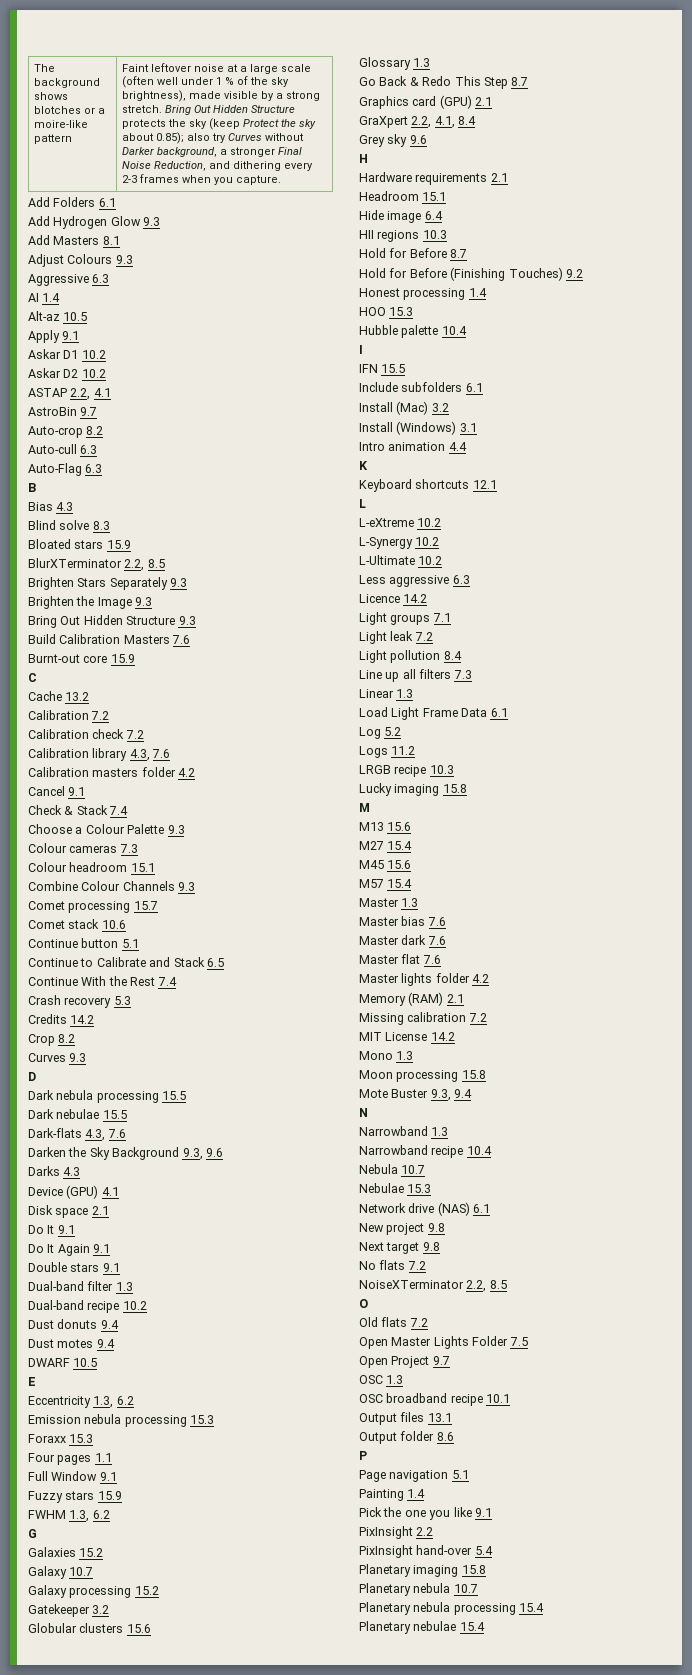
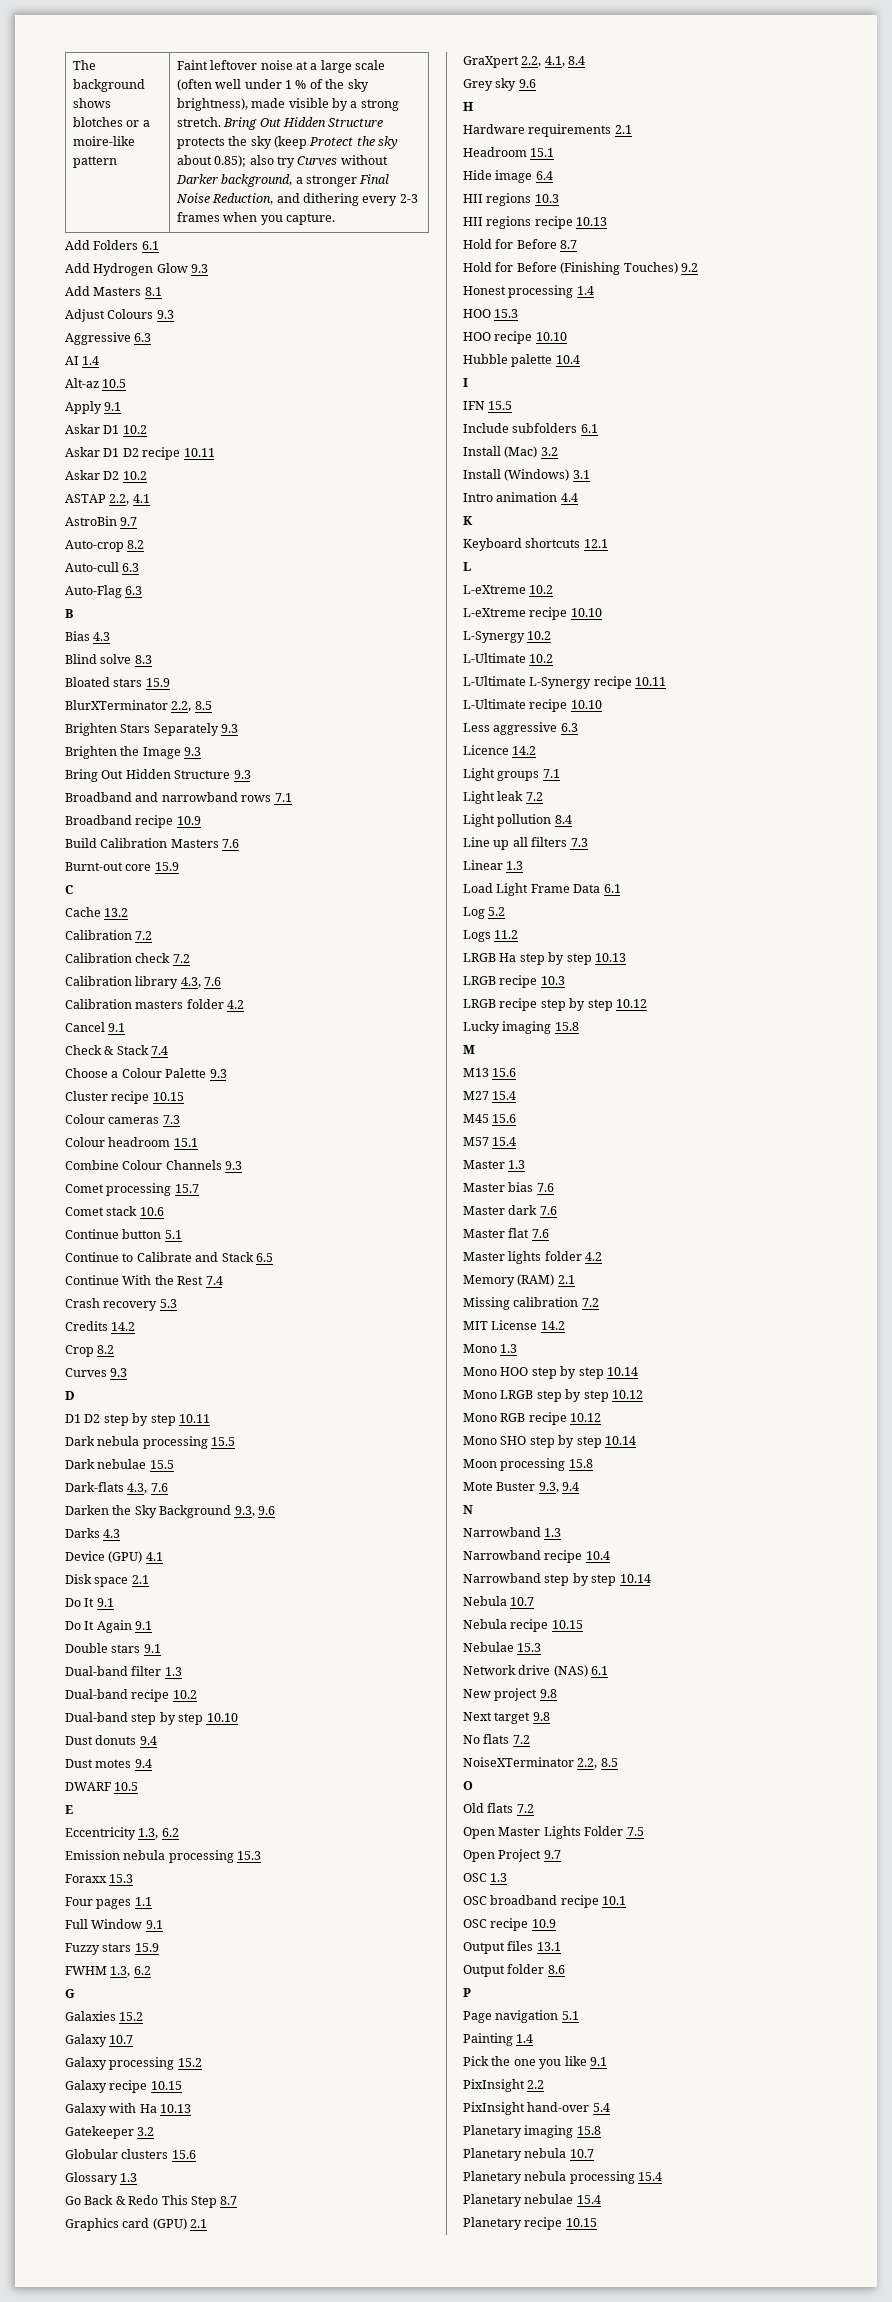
(106, 354) none -> [65,447,215,460] // Askar D1 D2 recipe 10.11
(196, 620) none -> [65,792,292,802] [65,815,201,828] // Broadband and narrowband rows 7.1 // Broadband recipe 10.9
(185, 829) none -> [65,1091,184,1104] // Cluster recipe 10.15
(36, 1076) none -> [65,1413,210,1426] // D1 D2 step by step 10.11
(147, 1305) none -> [65,1712,238,1725] // Dual-band step by step 10.10
(159, 1590) none -> [65,2080,182,2093] [65,2103,192,2116] // Galaxy recipe 10.15 // Galaxy with Ha 10.13
(447, 234) none -> [463,216,608,229] // HII regions recipe 10.13
(414, 311) none -> [463,331,567,344] // HOO recipe 10.10
(442, 522) none -> [463,607,602,620] // L-eXtreme recipe 10.10
(443, 560) none -> [463,676,667,689] [463,699,602,712] // L-Ultimate L-Synergy recipe 10.11 // L-Ultimate recipe 10.10
[394,765,454,777] recipe 10.3 -> [499,952,626,965] [463,975,565,988] [463,998,647,1011] Ha step by step 10.13 // LRGB recipe 10.3 // LRGB recipe step by step 10.12
(414, 1055) none -> [463,1366,638,1379] [463,1389,643,1402] [463,1412,602,1425] [463,1435,636,1448] // Mono HOO step by step 10.14 // Mono LRGB step by step 10.12 // Mono RGB recipe 10.12 // Mono SHO step by step 10.14
(492, 1150) none -> [463,1573,651,1586] // Narrowband step by step 10.14
(426, 1169) none -> [463,1619,583,1632] // Nebula recipe 10.15
(511, 1398) none -> [463,1918,556,1931] // OSC recipe 10.9
(485, 1626) none -> [463,2217,597,2230] // Planetary recipe 10.15

